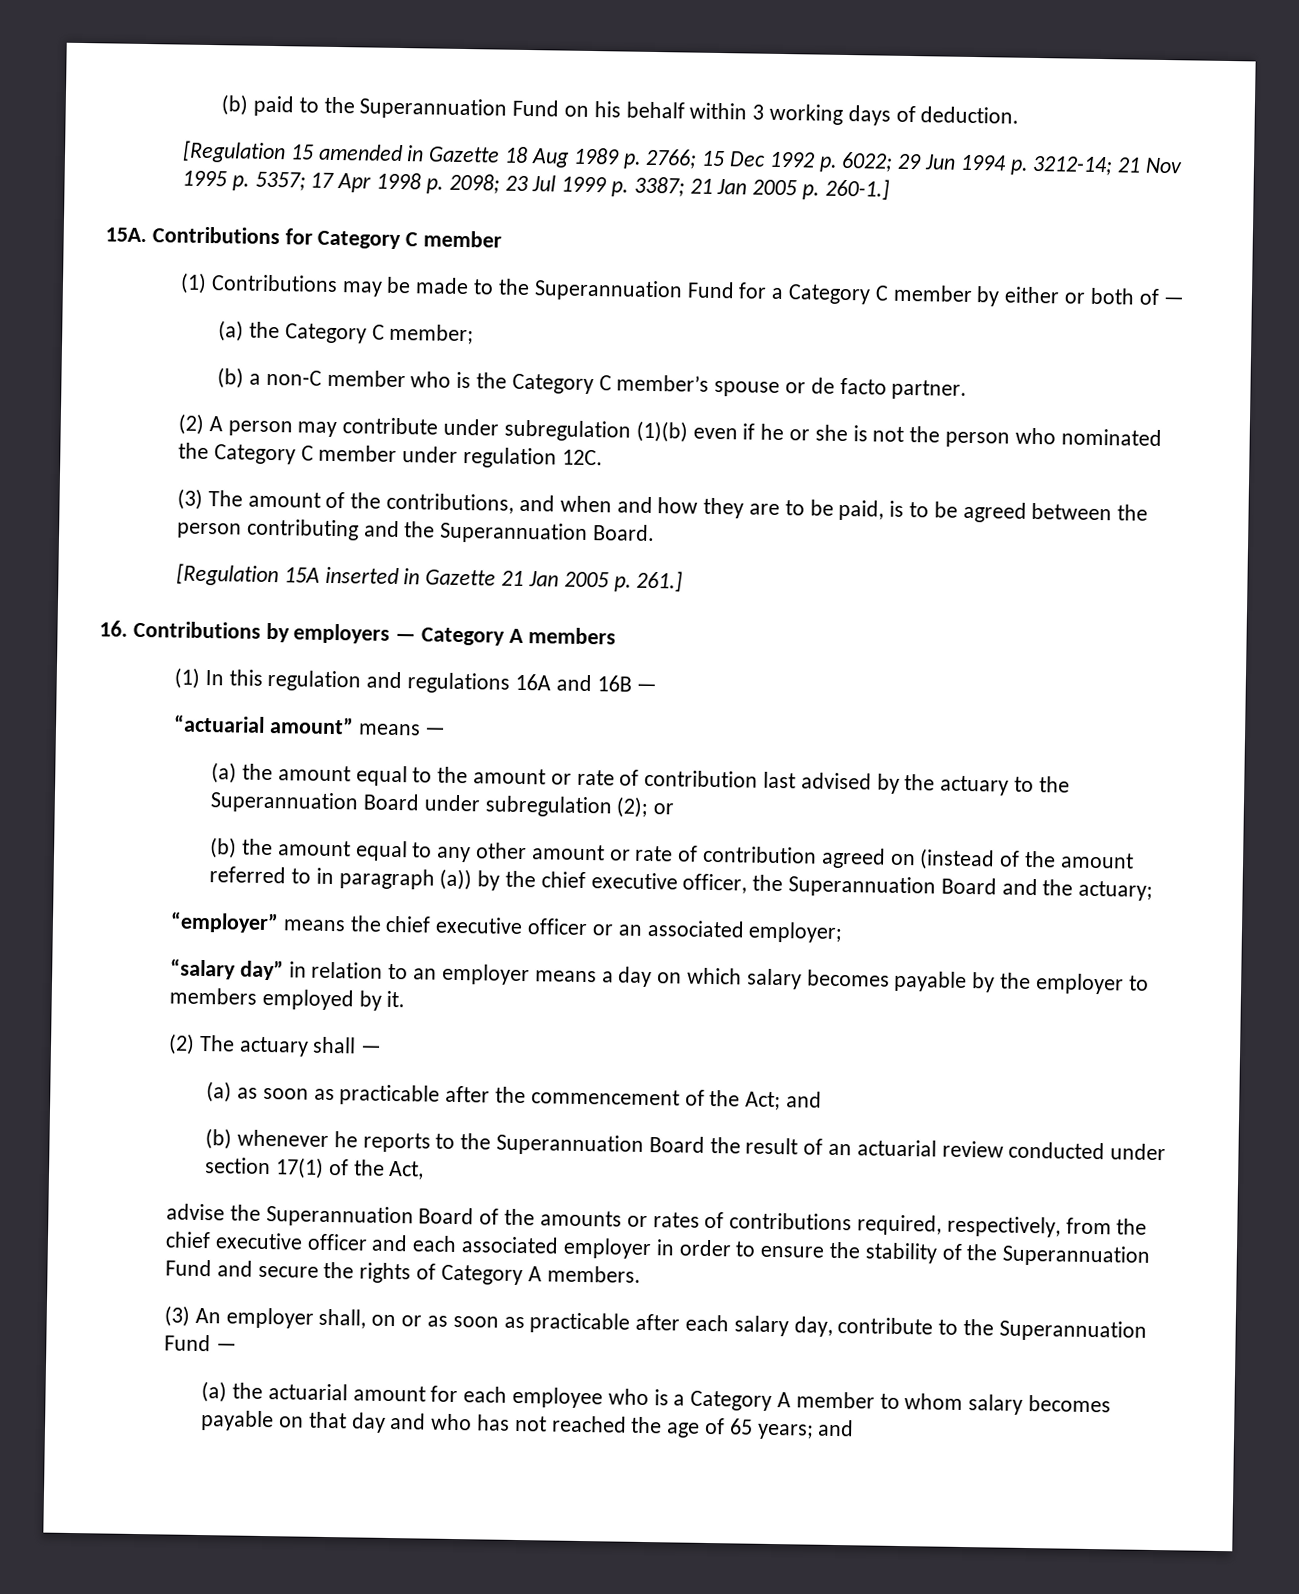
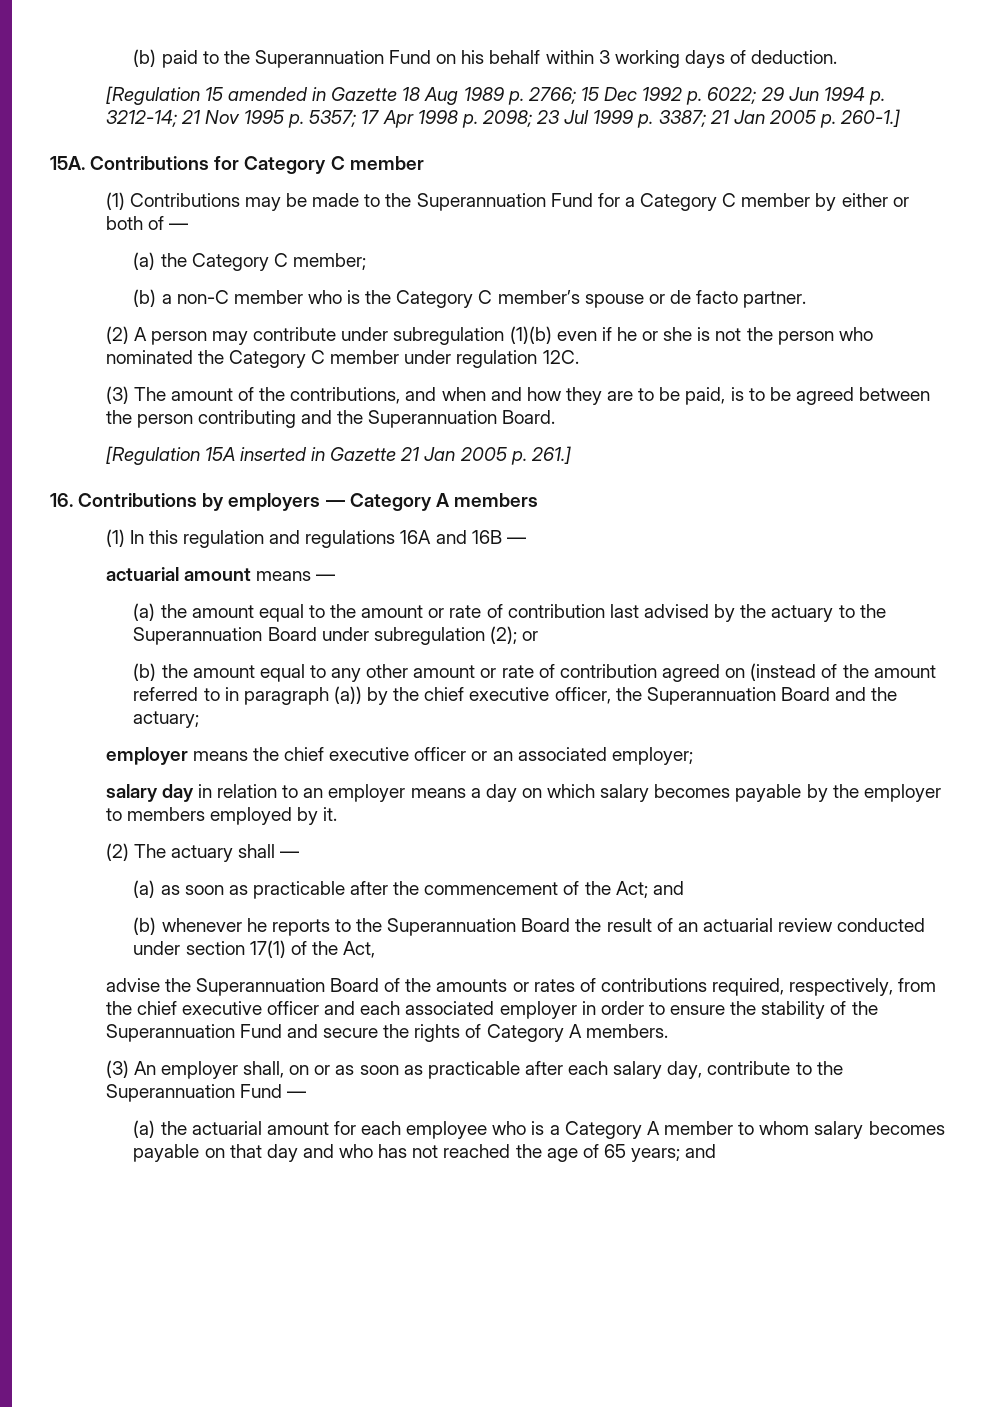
[173,714,354,735] “actuarial amount” -> [105,567,251,581] actuarial amount
[170,911,280,934] “employer” -> [105,747,188,765] employer
[170,958,284,981] “salary day” -> [105,784,194,802] salary day

